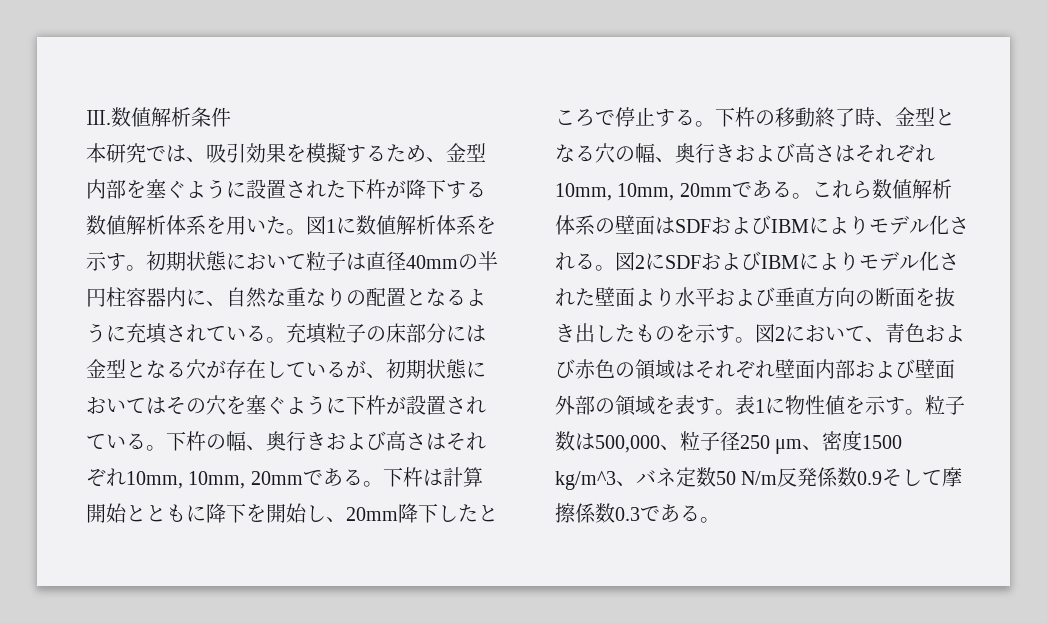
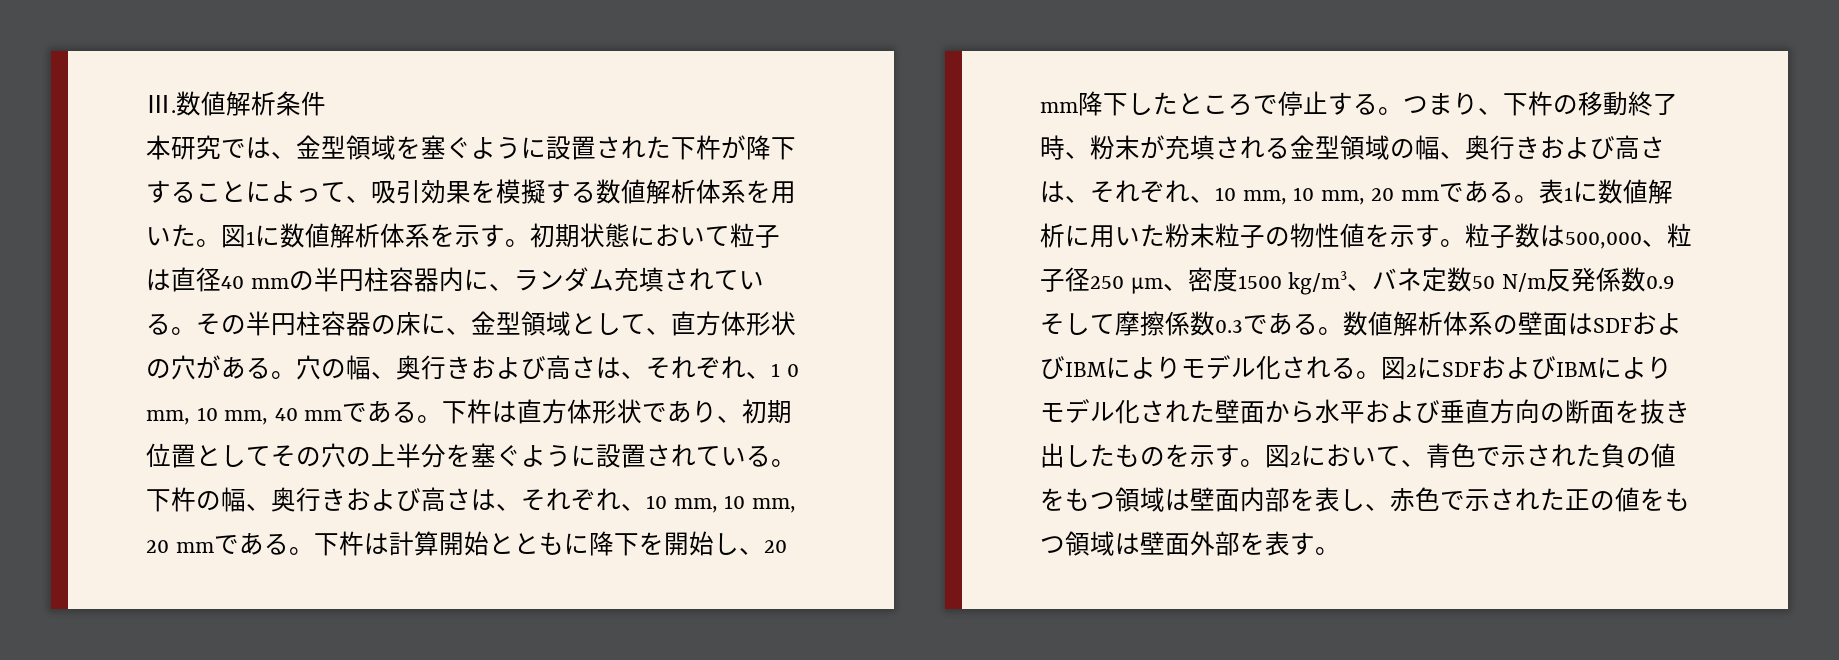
[206,143,486,163] [86,179,126,199] 吸引効果を模擬するため、金型内部 -> [296,135,396,160] 金型領域
(486, 189) none -> [196,179,596,204] ことによって、吸引効果を模擬する
[406,255,458,269] 40mm -> [221,276,289,289] 40 mm
[226,287,486,308] [86,323,486,344] [86,359,486,379] [86,395,406,415] 自然な重なりの配置となるように充填されている。充填粒子の床部分には金型となる穴が存在しているが、初期状態においてはその穴を塞ぐように下杵が -> [513,267,764,292] [146,311,796,336] [146,355,799,380] [146,399,793,425] [146,443,596,468] ランダム充填されている。その半円柱容器の床に、金型領域として、直方体形状の穴がある。穴の幅、奥行きおよび高さは、それぞれ、1 0 mm, 10 mm, 40 mmである。下杵は直方体形状であり、初期位置としてその穴の上半分を塞ぐように
[446,432,486,451] [86,468,303,489] それぞれ10mm, 10mm, 20mm -> [496,488,796,513] [146,540,214,553] 、それぞれ、10 mm, 10 mm, 20 mm
[346,507,398,521] 20mm -> [763,540,787,553] [1040,102,1078,113] 20 mm
(715, 124) none -> [1403,92,1503,115] つまり、
[895,107,955,126] [555,143,935,163] [555,180,872,201] 金型となる穴の幅、奥行きおよび高さはそれぞれ10mm, 10mm, 20mmである。これら -> [1090,135,1665,160] [1040,179,1674,205] [1040,223,1692,249] [1040,267,1675,295] [1040,311,1343,336] 粉末が充填される金型領域の幅、奥行きおよび高さは、それぞれ、10 mm, 10 mm, 20 mmである。表1に数値解析に用いた粉末粒子の物性値を示す。粒子数は500,000、粒子径250 μm、密度1500 kg/m3、バネ定数50 N/m反発係数0.9そして摩擦係数0.3である。
[635,288,675,307] より -> [1265,400,1315,423] から
[925,325,965,342] [555,359,915,380] および赤色の領域はそれぞれ壁面内部および -> [1476,443,1676,468] [1040,487,1690,512] [1040,531,1140,556] で示された負の値をもつ領域は壁面内部を表し、赤色で示された正の値をもつ領域は
[595,395,655,416] の領域 -> (1240, 543) none
[735,395,965,415] [555,430,903,454] [555,467,963,490] [555,503,720,523] 表1に物性値を示す。粒子数は500,000、粒子径250 μm、密度1500 kg/m^3、バネ定数50 N/m反発係数0.9そして摩擦係数0.3である。 -> (1340, 551) none

